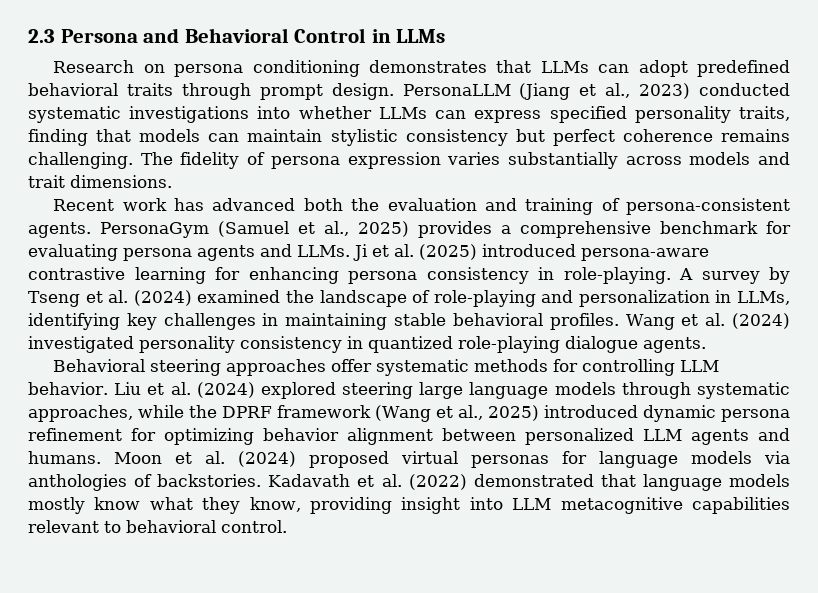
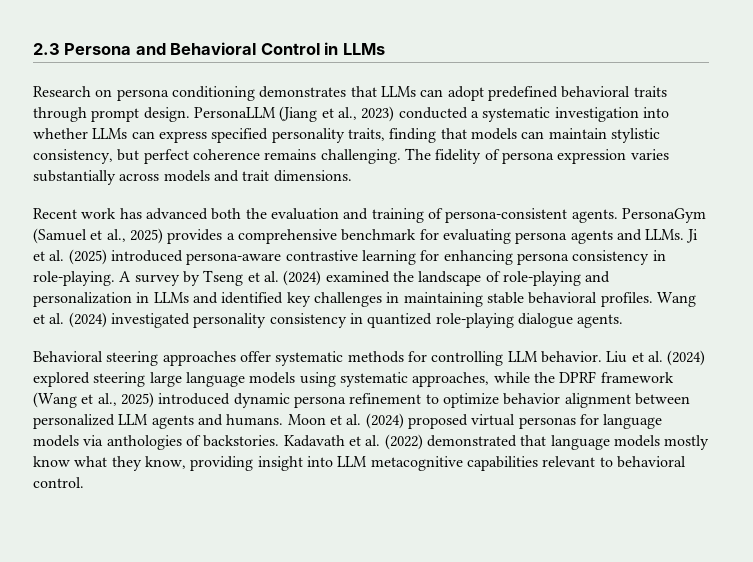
[28,106,250,123] systematic investigations -> [470,107,639,122] a systematic investigation
[405,129,508,146] consistency -> [33,149,113,164] consistency,
[736,291,790,305] [28,313,120,330] LLMs, identifying -> [153,292,284,304] LLMs and identified
[621,382,691,399] through -> [299,372,336,387] using
[131,428,254,445] for optimizing -> [425,393,499,408] to optimize

